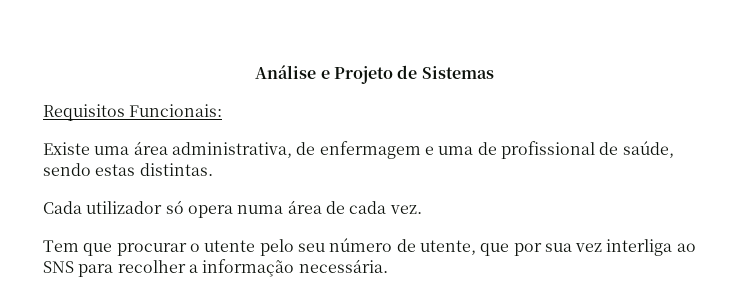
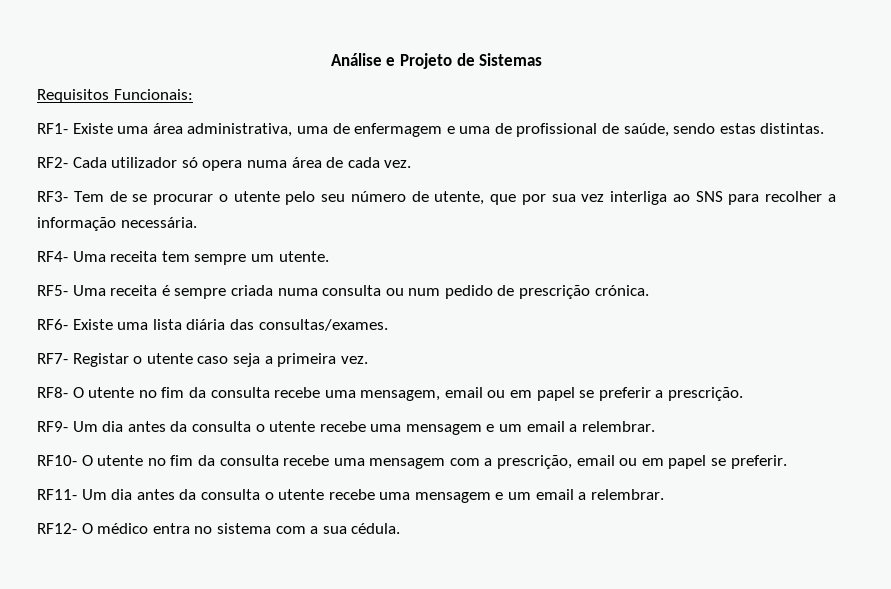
(223, 110) none -> [37,123,68,134] RF1-
(292, 150) none -> [296,126,328,134] uma
(213, 169) none -> [37,157,68,168] RF2-
[43,240,113,256] Tem que -> [37,191,148,202] RF3- Tem de se
(388, 266) none -> [37,251,329,265] [37,285,649,299] [37,319,388,331] [37,353,368,367] [37,387,744,401] [37,421,655,435] [37,455,787,469] [37,489,664,503] [37,523,401,534] // RF4- Uma receita tem sempre um utente. // RF5- Uma receita é sempre criada numa consulta ou num pedido de prescrição crónica. // RF6- Existe uma lista diária das consultas/exames. // RF7- Registar o utente caso seja a primeira vez. // RF8- O utente no fim da consulta recebe uma mensagem, email ou em papel se preferir a prescrição. // RF9- Um dia antes da consulta o utente recebe uma mensagem e um email a relembrar. // RF10- O utente no fim da consulta recebe uma mensagem com a prescrição, email ou em papel se preferir. // RF11- Um dia antes da consulta o utente recebe uma mensagem e um email a relembrar. // RF12- O médico entra no sistema com a sua cédula.

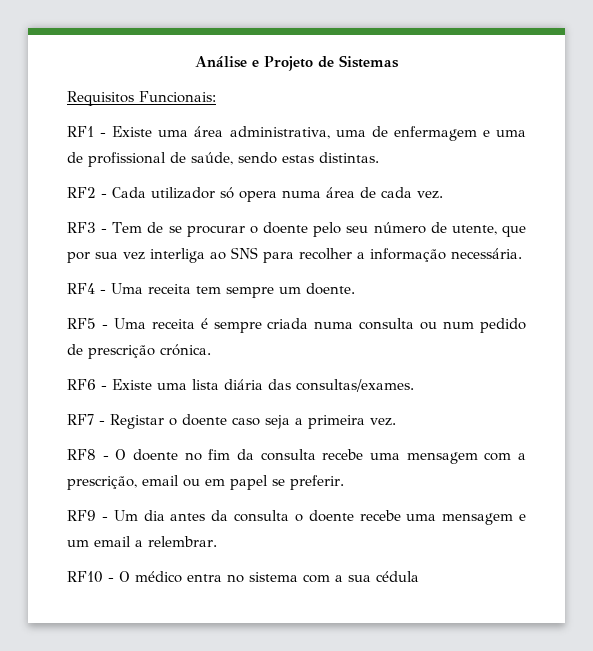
[37,123,68,134] RF1- -> [67,126,107,137] RF1 -
[37,157,68,168] RF2- -> [67,187,107,198] RF2 -
[37,191,68,202] RF3- -> [67,222,108,233] RF3 -
[233,191,280,202] utente -> [263,222,309,234] doente
[37,251,68,262] RF4- -> [67,283,106,294] RF4 -
[278,251,329,262] [37,285,68,296] utente. // RF5- -> [306,283,355,295] [67,318,108,329] doente. // RF5 -
[37,319,68,330] RF6- -> [67,379,107,390] RF6 -
[37,353,68,364] RF7- -> [67,414,105,425] RF7 -
[146,353,193,364] utente -> [182,414,227,426] doente
[37,387,744,401] [37,421,655,435] [37,455,144,466] RF8- O utente no fim da consulta recebe uma mensagem, email ou em papel se preferir a prescrição. // RF9- Um dia antes da consulta o utente recebe uma mensagem e um email a relembrar. // RF10- O utente -> [67,449,178,461] RF8 - O doente
[37,489,664,503] [37,523,77,534] RF11- Um dia antes da consulta o utente recebe uma mensagem e um email a relembrar. // RF12- -> [67,510,526,525] [67,536,217,547] [67,571,114,583] RF9 - Um dia antes da consulta o doente recebe uma mensagem e um email a relembrar. // RF10 -
[351,523,401,534] cédula. -> [376,571,419,582] cédula

